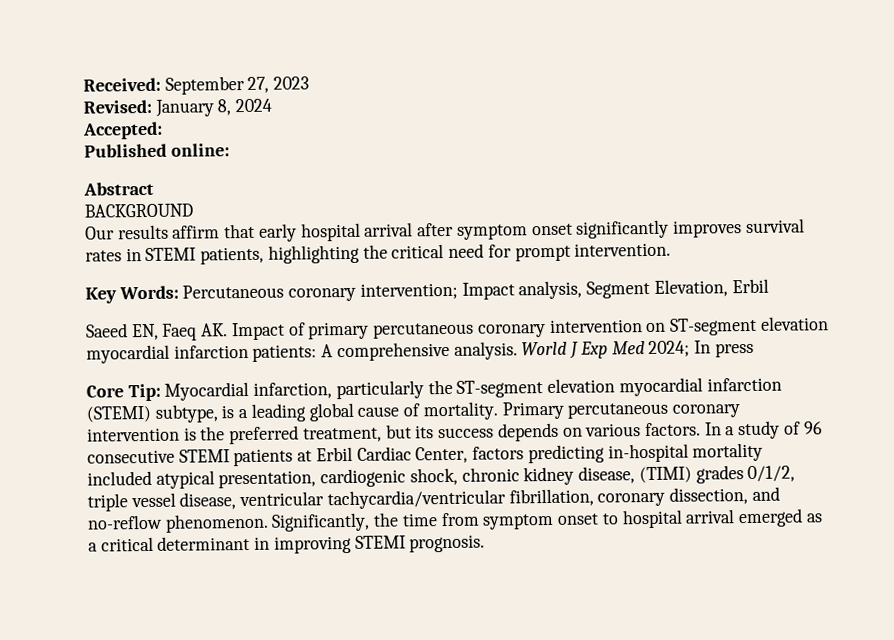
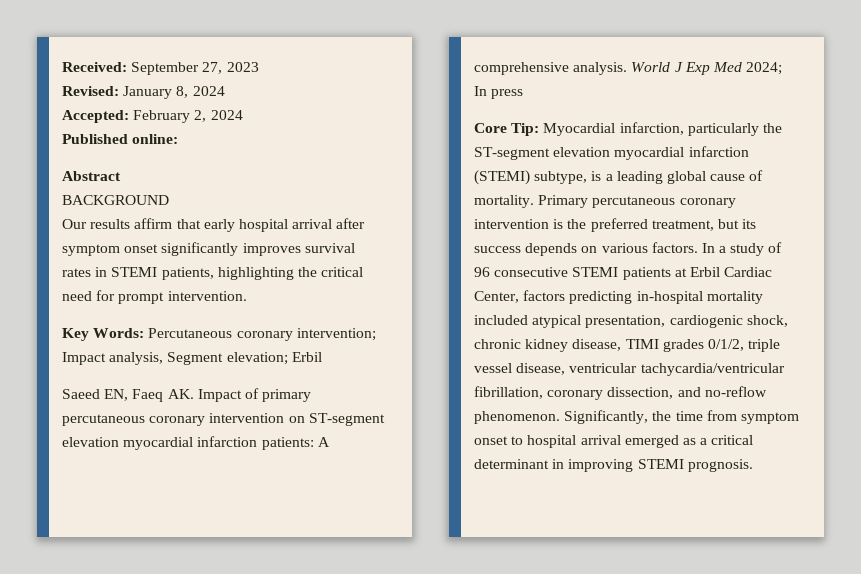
(163, 130) none -> [133,110,243,123] February 2, 2024
[653,279,728,297] Elevation, -> [226,352,288,365] elevation;
[638,466,692,484] (TIMI) -> [625,339,659,349] TIMI

